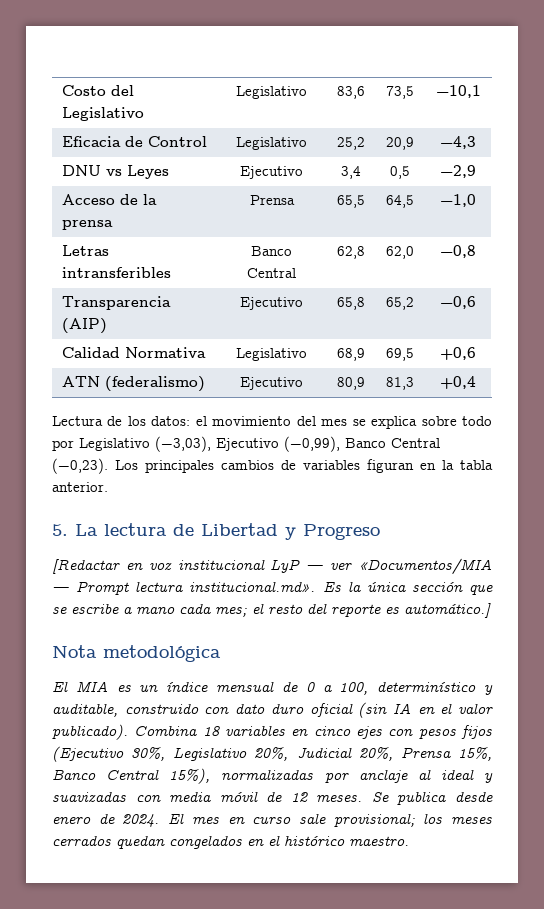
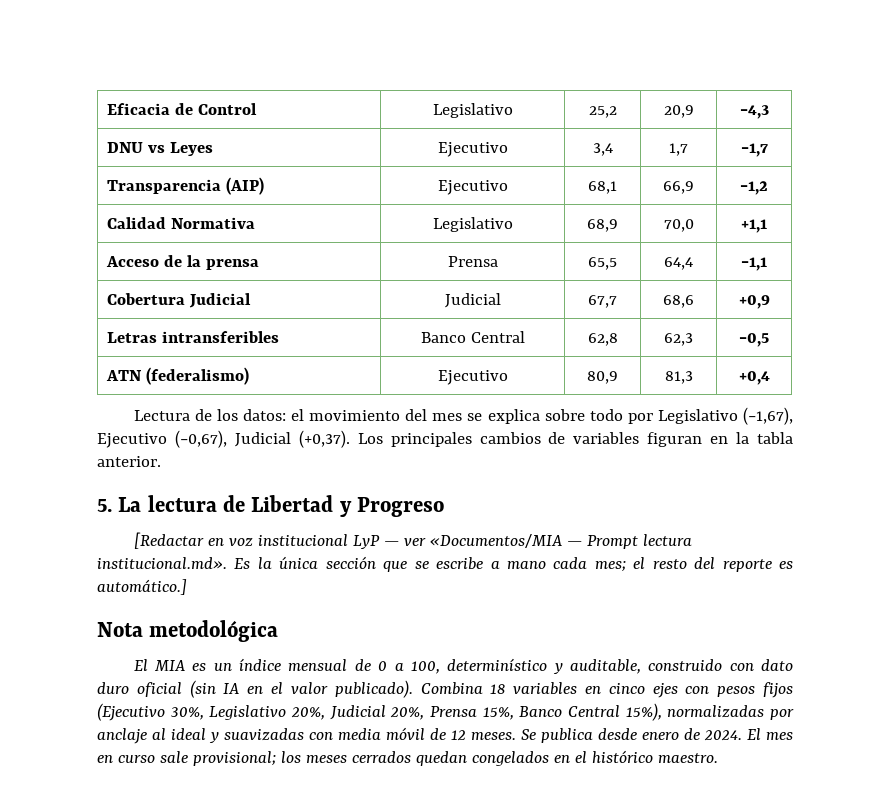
[62,85,135,96] [62,107,145,121] [235,86,307,99] [336,86,365,99] [386,86,414,99] [435,85,481,98] Costo del Legislativo | Legislativo | 83,6 | 73,5 | −10,1 // -> (107, 109) none
[390,166,410,179] [440,165,476,178] 0,5 | −2,9 -> [669,143,688,156] [740,143,768,157] [107,177,265,195] [437,180,508,195] [588,181,617,194] [663,181,694,194] [740,181,768,195] [107,217,256,229] [432,217,513,232] [587,219,618,232] [663,219,694,232] [741,219,767,233] 1,7 | −1,7 // Transparencia (AIP) | Ejecutivo | 68,1 | 66,9 | −1,2 // Calidad Normativa | Legislativo | 68,9 | 70,0 | +1,1
[386,195,414,208] [440,194,476,207] 64,5 | −1,0 -> [664,257,693,270] [741,257,767,271] [107,293,252,308] [444,293,501,308] [588,295,617,308] [663,295,694,308] [738,295,770,309] 64,4 | −1,1 // Cobertura Judicial | Judicial | 67,7 | 68,6 | +0,9
[386,246,414,259] [440,245,476,258] [62,296,172,310] [62,318,108,334] [239,297,303,310] [336,297,365,310] [386,297,414,310] [440,296,476,309] [62,347,207,358] [235,348,307,361] [336,348,365,361] [386,348,414,361] [440,347,476,360] 62,0 | −0,8 // Transparencia (AIP) | Ejecutivo | 65,8 | 65,2 | −0,6 // Calidad Normativa | Legislativo | 68,9 | 69,5 | +0,6 -> [664,333,693,346] [739,333,769,347] 62,3 | −0,5
[155,436,440,452] [52,458,108,474] (−3,03), Ejecutivo (−0,99), Banco Central (−0,23). -> [743,407,793,425] [97,430,350,448] (−1,67), Ejecutivo (−0,67), Judicial (+0,37).

